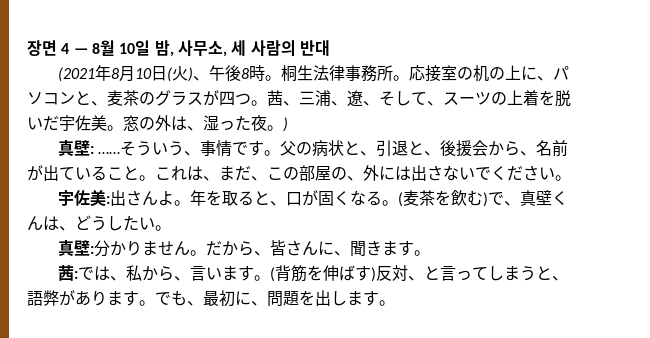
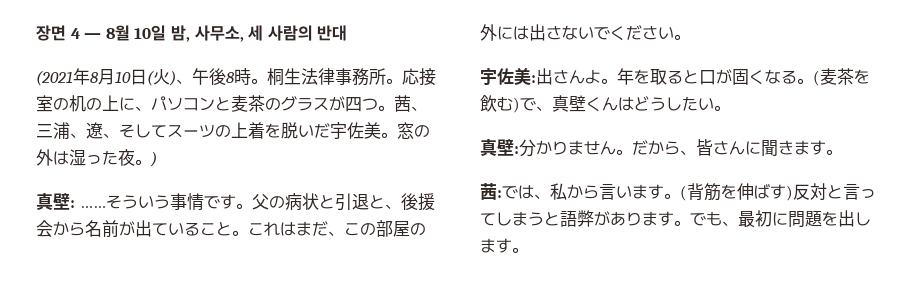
[91,101,107,106] 、 -> (231, 104) none
[427,101,443,106] 、 -> (167, 131) none
[187,126,203,131] 、 -> (69, 158) none
[184,151,201,156] 、 -> (170, 202) none
[360,151,377,156] 、 -> (335, 202) none
[520,151,537,156] 、 -> (85, 229) none
[203,176,219,181] 、 -> (296, 229) none
[347,176,363,181] 、 -> (426, 229) none
[270,201,287,206] 、 -> (699, 77) none
[59,226,75,231] 、 -> (634, 104) none
[334,251,351,256] 、 -> (761, 148) none
[174,276,191,281] 、 -> (599, 192) none
[408,276,425,281] 、 -> (827, 191) none
[552,276,569,281] 、 -> (560, 219) none
[251,301,267,306] 、 -> (788, 219) none

